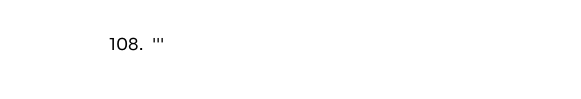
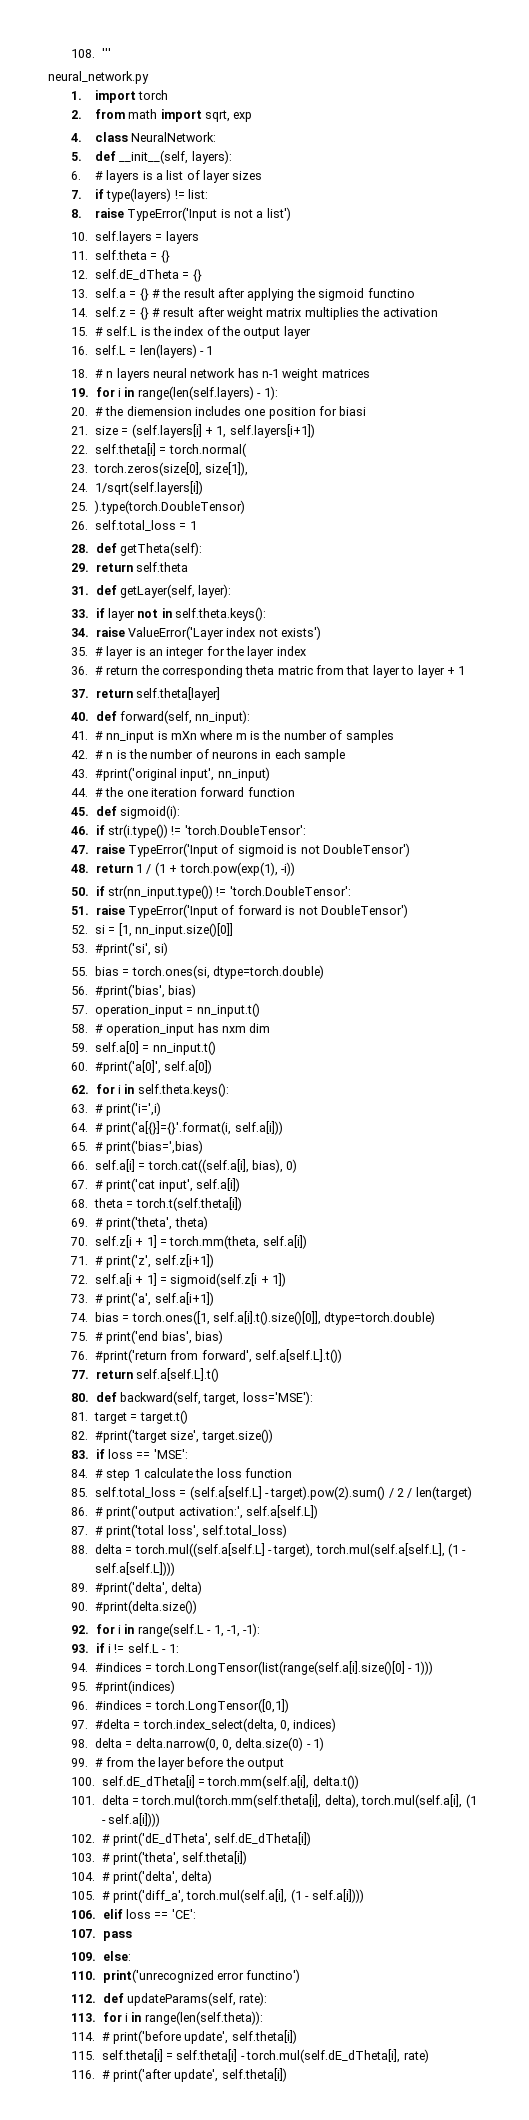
(164, 43) none -> [48,71,149,84] [71,90,169,103] [71,109,253,122] [71,132,217,142] [71,150,232,164] [71,170,263,183] [71,188,208,202] [71,207,291,221] [71,231,199,244] [71,250,170,263] [71,269,202,282] [71,288,415,301] [71,307,438,320] [71,326,311,339] [71,344,214,358] [71,368,370,381] [71,386,278,400] [71,406,367,419] [71,424,315,438] [71,443,247,457] [71,462,249,476] [71,481,203,495] [71,500,245,514] [71,520,197,531] [71,542,202,556] [71,562,188,572] [71,584,232,598] [71,607,267,621] [71,626,322,640] [71,646,306,659] [71,665,466,678] [71,687,220,701] [71,710,251,724] [71,730,394,743] [71,749,346,762] [71,767,270,781] [71,787,295,797] [71,805,180,819] [71,824,306,838] [71,843,410,857] [71,862,295,876] [71,885,351,899] [71,904,408,918] [71,923,233,937] [71,942,169,956] [71,965,324,979] [71,984,197,998] [71,1003,260,1017] [71,1023,271,1036] [71,1041,216,1055] [71,1060,213,1074] [71,1083,229,1097] [71,1102,162,1116] [71,1121,283,1135] [71,1140,204,1154] [71,1159,298,1173] [71,1178,240,1192] [71,1197,242,1211] [71,1216,208,1230] [70,1235,307,1249] [70,1254,214,1268] [70,1273,286,1287] [70,1292,214,1306] [70,1311,436,1325] [70,1330,223,1344] [70,1349,342,1363] [71,1368,219,1382] [71,1391,313,1405] [71,1410,188,1424] [71,1429,273,1443] [71,1449,188,1459] [71,1468,292,1481] [71,1486,472,1500] [71,1505,318,1519] [71,1524,287,1538] [71,1543,467,1557] [94,1562,175,1576] [71,1581,203,1595] [71,1600,197,1614] [71,1623,261,1637] [71,1643,179,1653] [71,1661,434,1675] [71,1680,175,1694] [71,1699,289,1713] [71,1718,337,1732] [71,1737,324,1751] [71,1757,284,1770] [71,1775,359,1789] [71,1794,477,1808] [101,1813,160,1827] [71,1832,312,1846] [71,1851,248,1865] [71,1870,213,1884] [71,1889,364,1903] [71,1909,196,1919] [71,1929,132,1941] [71,1951,131,1961] [71,1969,301,1983] [71,1992,268,2006] [71,2011,263,2025] [71,2030,297,2044] [71,2049,429,2063] [71,2068,287,2082] // neural_network.py // 1. import torch // 2. from math import sqrt, exp // 4. class NeuralNetwork: // 5. def __init__(self, layers): // 6. # layers is a list of layer sizes // 7. if type(layers) != list: // 8. raise TypeError('Input is not a list') // 10. self.layers = layers // 11. self.theta = {} // 12. self.dE_dTheta = {} // 13. self.a = {} # the result after applying the sigmoid functino // 14. self.z = {} # result after weight matrix multiplies the activation // 15. # self.L is the index of the output layer // 16. self.L = len(layers) - 1 // 18. # n layers neural network has n-1 weight matrices // 19. for i in range(len(self.layers) - 1): // 20. # the diemension includes one position for biasi // 21. size = (self.layers[i] + 1, self.layers[i+1]) // 22. self.theta[i] = torch.normal( // 23. torch.zeros(size[0], size[1]), // 24. 1/sqrt(self.layers[i]) // 25. ).type(torch.DoubleTensor) // 26. self.total_loss = 1 // 28. def getTheta(self): // 29. return self.theta // 31. def getLayer(self, layer): // 33. if layer not in self.theta.keys(): // 34. raise ValueError('Layer index not exists') // 35. # layer is an integer for the layer index // 36. # return the corresponding theta matric from that layer to layer + 1 // 37. return self.theta[layer] // 40. def forward(self, nn_input): // 41. # nn_input is mXn where m is the number of samples // 42. # n is the number of neurons in each sample // 43. #print('original input', nn_input) // 44. # the one iteration forward function // 45. def sigmoid(i): // 46. if str(i.type()) != 'torch.DoubleTensor': // 47. raise TypeError('Input of sigmoid is not DoubleTensor') // 48. return 1 / (1 + torch.pow(exp(1), -i)) // 50. if str(nn_input.type()) != 'torch.DoubleTensor': // 51. raise TypeError('Input of forward is not DoubleTensor') // 52. si = [1, nn_input.size()[0]] // 53. #print('si', si) // 55. bias = torch.ones(si, dtype=torch.double) // 56. #print('bias', bias) // 57. operation_input = nn_input.t() // 58. # operation_input has nxm dim // 59. self.a[0] = nn_input.t() // 60. #print('a[0]', self.a[0]) // 62. for i in self.theta.keys(): // 63. # print('i=',i) // 64. # print('a[{}]={}'.format(i, self.a[i])) // 65. # print('bias=',bias) // 66. self.a[i] = torch.cat((self.a[i], bias), 0) // 67. # print('cat input', self.a[i]) // 68. theta = torch.t(self.theta[i]) // 69. # print('theta', theta) // 70. self.z[i + 1] = torch.mm(theta, self.a[i]) // 71. # print('z', self.z[i+1]) // 72. self.a[i + 1] = sigmoid(self.z[i + 1]) // 73. # print('a', self.a[i+1]) // 74. bias = torch.ones([1, self.a[i].t().size()[0]], dtype=torch.double) // 75. # print('end bias', bias) // 76. #print('return from forward', self.a[self.L].t()) // 77. return self.a[self.L].t() // 80. def backward(self, target, loss='MSE'): // 81. target = target.t() // 82. #print('target size', target.size()) // 83. if loss == 'MSE': // 84. # step 1 calculate the loss function // 85. self.total_loss = (self.a[self.L] - target).pow(2).sum() / 2 / len(target) // 86. # print('output activation:', self.a[self.L]) // 87. # print('total loss', self.total_loss) // 88. delta = torch.mul((self.a[self.L] - target), torch.mul(self.a[self.L], (1 - self.a[self.L]))) // 89. #print('delta', delta) // 90. #print(delta.size()) // 92. for i in range(self.L - 1, -1, -1): // 93. if i != self.L - 1: // 94. #indices = torch.LongTensor(list(range(self.a[i].size()[0] - 1))) // 95. #print(indices) // 96. #indices = torch.LongTensor([0,1]) // 97. #delta = torch.index_select(delta, 0, indices) // 98. delta = delta.narrow(0, 0, delta.size(0) - 1) // 99. # from the layer before the output // 100. self.dE_dTheta[i] = torch.mm(self.a[i], delta.t()) // 101. delta = torch.mul(torch.mm(self.theta[i], delta), torch.mul(self.a[i], (1 - self.a[i]))) // 102. # print('dE_dTheta', self.dE_dTheta[i]) // 103. # print('theta', self.theta[i]) // 104. # print('delta', delta) // 105. # print('diff_a', torch.mul(self.a[i], (1 - self.a[i]))) // 106. elif loss == 'CE': // 107. pass // 109. else: // 110. print('unrecognized error functino') // 112. def updateParams(self, rate): // 113. for i in range(len(self.theta)): // 114. # print('before update', self.theta[i]) // 115. self.theta[i] = self.theta[i] - torch.mul(self.dE_dTheta[i], rate) // 116. # print('after update', self.theta[i])

